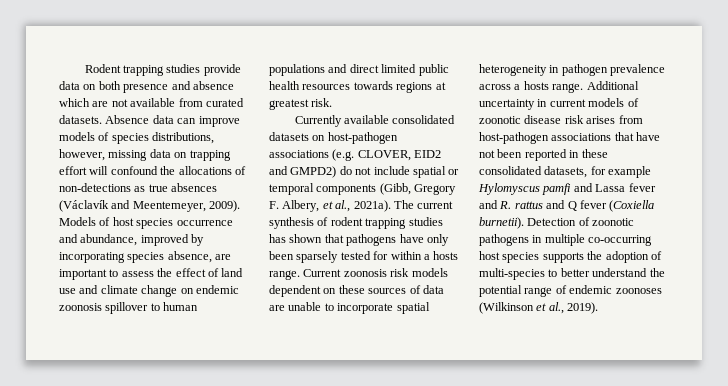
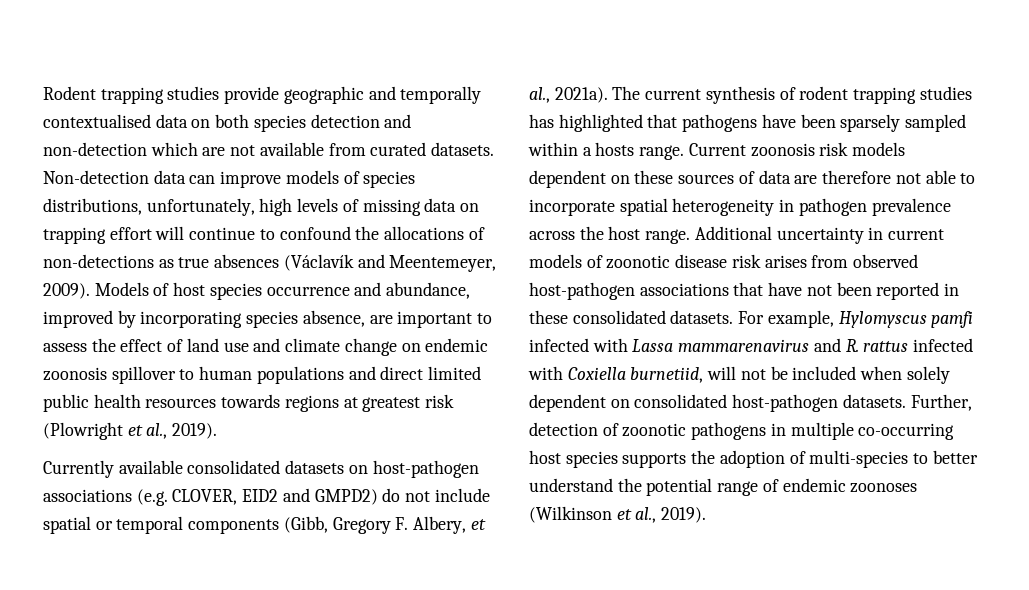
[59,81,234,93] data on both presence and absence -> [283,86,482,104] [43,114,412,132] [43,142,147,156] geographic and temporally contextualised data on both species detection and non-detection
[105,115,150,124] Absence -> [43,170,149,184] Non-detection
[59,149,105,161] however, -> [146,198,359,216] unfortunately, high levels of
(109, 170) none -> [189,227,275,240] continue to
[311,98,333,107] risk. -> [425,394,455,408] [43,422,218,440] risk (Plowright et al., 2019).
[289,234,323,243] shown -> [558,114,643,132] highlighted
[426,234,449,246] only -> (796, 121) none
[340,251,389,260] tested for -> [905,114,967,132] sampled
[288,302,322,311] unable -> [822,170,956,184] therefore not able
[514,81,549,90] a hosts -> [579,226,641,240] the host
(643, 119) none -> [853,254,919,268] observed
[544,166,652,178] [478,183,656,195] [479,200,655,212] [479,217,577,229] datasets, for example Hylomyscus pamfi and Lassa fever and R. rattus and Q fever (Coxiella burnetii). Detection -> [670,310,974,328] [529,338,974,352] [528,366,950,384] [529,394,972,412] [529,422,598,436] datasets. For example, Hylomyscus pamfi infected with Lassa mammarenavirus and R. rattus infected with Coxiella burnetiid, will not be included when solely dependent on consolidated host-pathogen datasets. Further, detection

